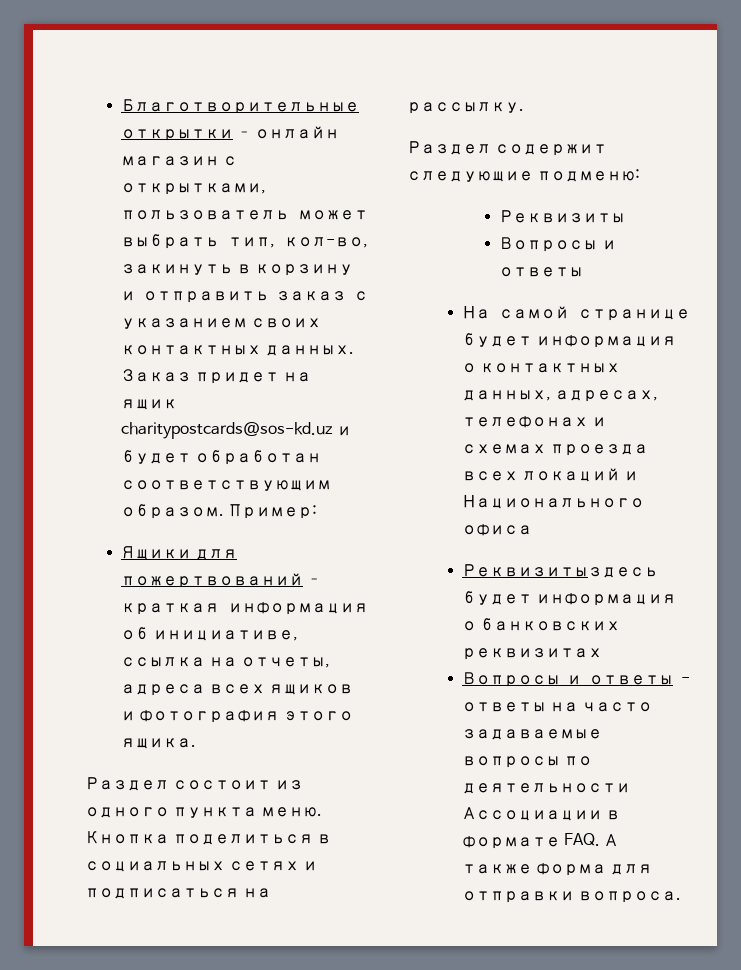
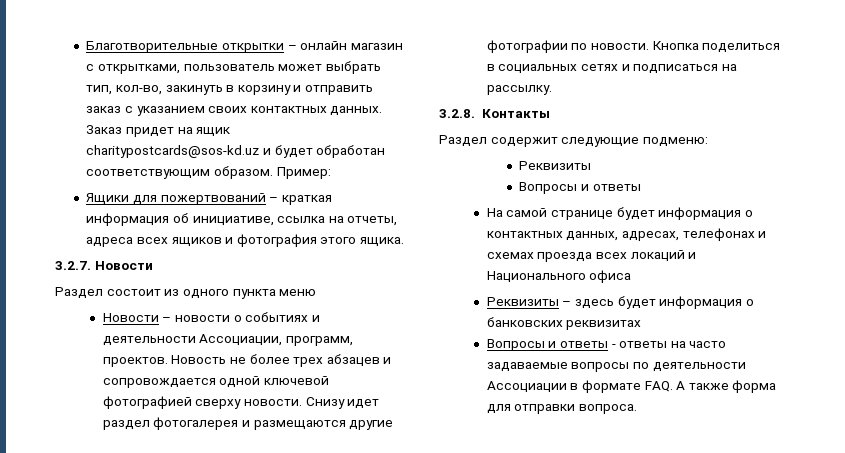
(196, 743) none -> [55,261,153,270] // 3.2.7. Новости
[261,807,323,817] меню. -> [279,289,317,296] [102,312,320,322] [102,334,353,346] [102,354,392,367] [102,376,329,388] [102,396,380,409] [102,417,394,430] [486,40,649,53] меню // Новости – новости о событиях и деятельности Ассоциации, программ, проектов. Новость не более трех абзацев и сопровождается одной ключевой фотографией сверху новости. Снизу идет раздел фотогалерея и размещаются другие фотографии по новости.
(524, 108) none -> [439,109,550,118] // 3.2.8. Контакты
[461,564,658,578] Реквизитыздесь -> [486,297,614,309] Реквизиты – здесь

